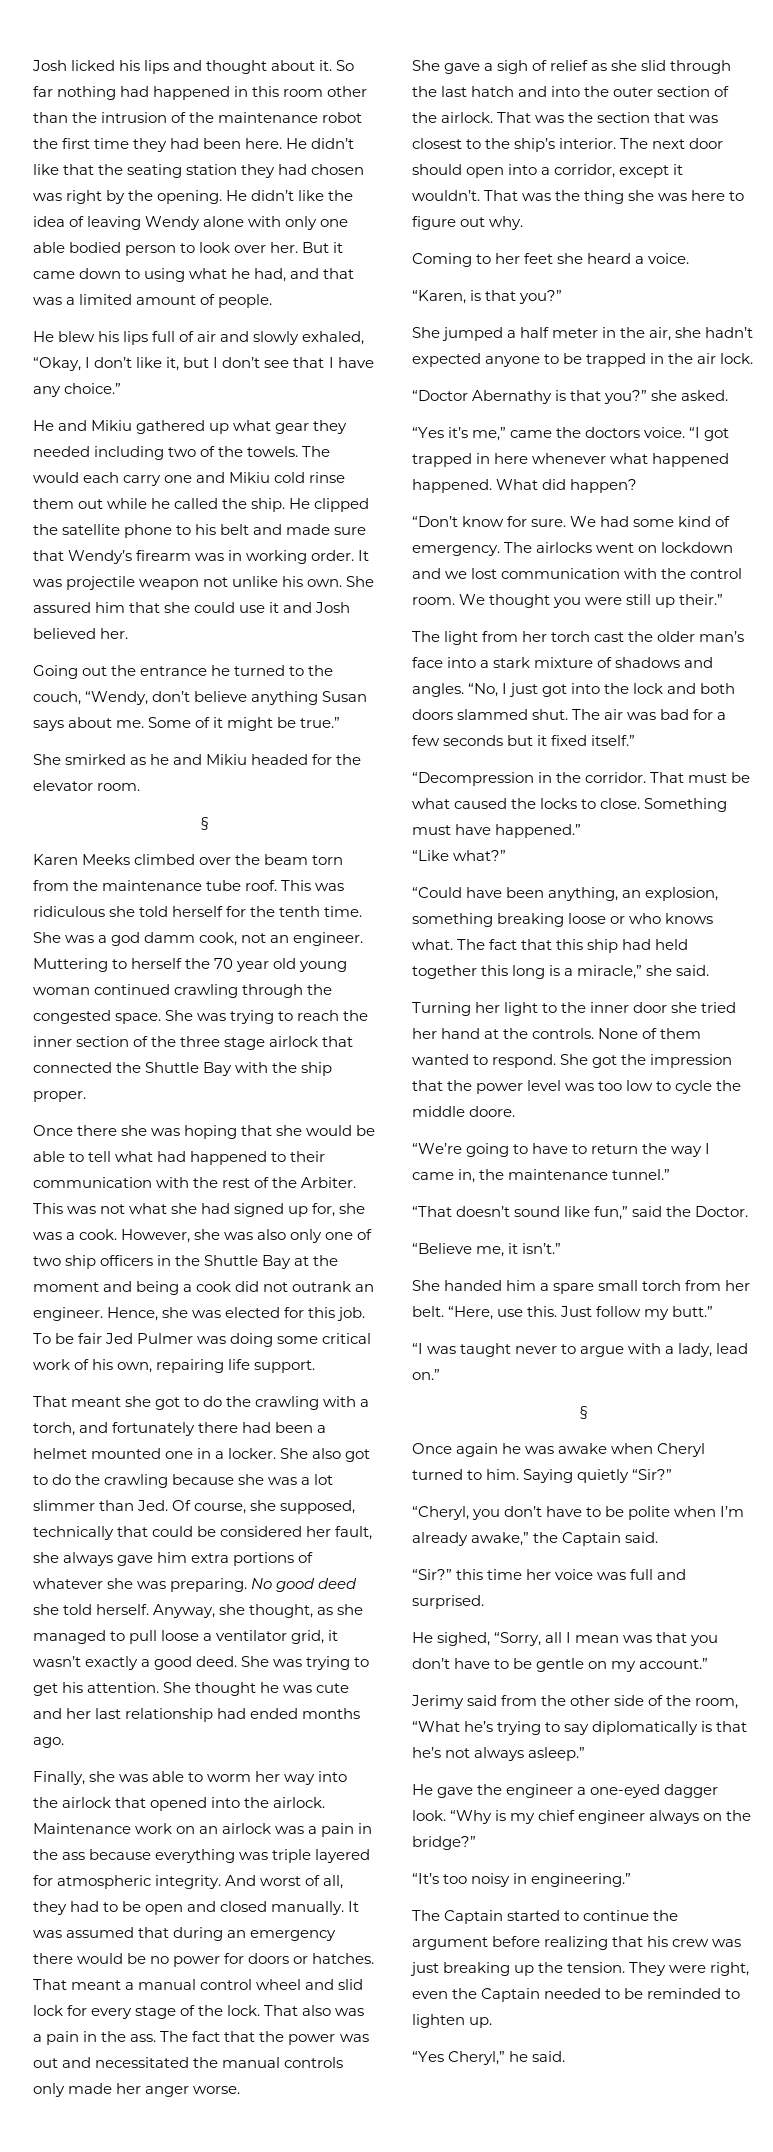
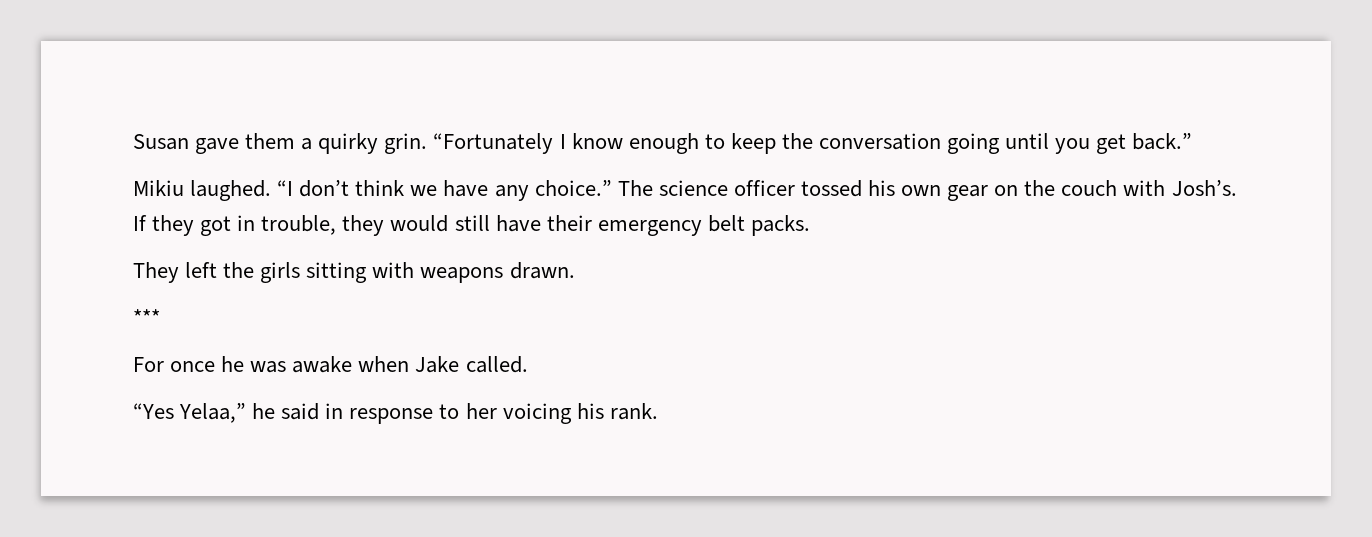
[32,60,355,74] [33,86,368,100] [33,112,363,123] [33,138,355,152] [33,164,365,178] [33,190,354,204] [33,216,349,230] [33,242,344,256] [33,268,355,282] [33,294,273,308] [33,331,365,345] [33,357,374,371] [33,383,122,397] [33,420,348,434] [33,446,331,460] [33,472,346,486] [33,498,370,512] [33,524,367,538] [33,550,370,564] [33,576,375,590] [33,602,351,613] [33,628,129,639] [33,665,334,679] [33,691,368,705] [33,717,341,731] [33,754,362,765] [33,780,141,791] [201,817,208,830] [33,854,344,865] [33,880,345,891] [33,906,363,917] [33,932,364,946] [33,958,348,972] [33,984,333,998] [33,1010,369,1024] [33,1036,354,1050] [33,1062,333,1076] [33,1091,86,1102] [33,1125,376,1139] [33,1151,326,1165] [33,1177,357,1188] [33,1203,366,1217] [33,1229,373,1243] [33,1255,339,1269] [33,1281,375,1295] [33,1307,366,1321] [33,1333,372,1347] [33,1359,316,1373] [33,1396,370,1410] [33,1422,327,1436] [33,1448,371,1462] [33,1474,334,1488] [33,1500,356,1514] [33,1526,373,1540] [33,1552,314,1566] [33,1578,358,1592] [33,1604,364,1618] [33,1630,339,1644] [33,1656,370,1670] [33,1682,350,1696] [33,1708,361,1722] [33,1737,64,1748] [33,1771,348,1785] [33,1797,326,1811] [33,1823,373,1837] [33,1849,371,1863] [33,1875,344,1889] [33,1901,360,1915] [33,1927,337,1941] [33,1953,375,1967] [33,1979,364,1990] [33,2005,365,2019] [33,2031,369,2045] [33,2057,344,2068] [33,2083,241,2097] [412,60,732,74] [412,86,730,97] [412,112,719,123] [412,138,724,152] [412,164,684,178] [412,190,745,204] [412,216,524,230] [412,253,690,267] [412,290,563,304] [412,327,754,341] [412,353,754,367] [412,390,729,404] [412,427,730,441] [412,453,730,467] [412,479,638,493] [412,516,731,527] [412,542,734,556] [412,568,743,579] [412,594,724,608] [412,631,745,645] [412,657,714,668] [412,683,736,697] [412,709,727,720] [412,735,636,746] [412,772,751,786] [412,798,728,812] [412,824,582,838] [412,850,507,861] [412,887,719,901] [412,913,714,927] [412,939,689,953] [412,965,710,979] [412,1002,737,1016] [412,1028,702,1039] [412,1054,733,1068] [412,1080,742,1094] [412,1106,516,1117] [412,1143,711,1157] [412,1169,671,1183] [412,1206,749,1220] [412,1243,562,1257] [412,1280,751,1294] [412,1306,714,1320] [412,1343,749,1357] [412,1369,440,1380] [580,1406,587,1419] [412,1443,706,1457] [412,1469,673,1483] [412,1506,745,1520] [412,1532,659,1546] [412,1569,687,1580] [412,1595,484,1609] [412,1632,719,1646] [412,1658,709,1672] [411,1695,739,1709] [412,1721,748,1735] [412,1747,586,1761] [412,1784,719,1798] [412,1810,752,1824] [412,1836,476,1850] [412,1873,632,1887] [412,1910,679,1924] [412,1936,742,1950] [410,1962,750,1976] [412,1988,741,2002] [412,2014,493,2028] [412,2051,566,2065] Josh licked his lips and thought about it. So far nothing had happened in this room other than the intrusion of the maintenance robot the first time they had been here. He didn’t like that the seating station they had chosen was right by the opening. He didn’t like the idea of leaving Wendy alone with only one able bodied person to look over her. But it came down to using what he had, and that was a limited amount of people. // He blew his lips full of air and slowly exhaled, “Okay, I don’t like it, but I don’t see that I have any choice.” // He and Mikiu gathered up what gear they needed including two of the towels. The would each carry one and Mikiu cold rinse them out while he called the ship. He clipped the satellite phone to his belt and made sure that Wendy’s firearm was in working order. It was projectile weapon not unlike his own. She assured him that she could use it and Josh believed her. // Going out the entrance he turned to the couch, “Wendy, don’t believe anything Susan says about me. Some of it might be true.” // She smirked as he and Mikiu headed for the elevator room. // § // Karen Meeks climbed over the beam torn from the maintenance tube roof. This was ridiculous she told herself for the tenth time. She was a god damm cook, not an engineer. Muttering to herself the 70 year old young woman continued crawling through the congested space. She was trying to reach the inner section of the three stage airlock that connected the Shuttle Bay with the ship proper. // Once there she was hoping that she would be able to tell what had happened to their communication with the rest of the Arbiter. This was not what she had signed up for, she was a cook. However, she was also only one of two ship officers in the Shuttle Bay at the moment and being a cook did not outrank an engineer. Hence, she was elected for this job. To be fair Jed Pulmer was doing some critical work of his own, repairing life support. // That meant she got to do the crawling with a torch, and fortunately there had been a helmet mounted one in a locker. She also got to do the crawling because she was a lot slimmer than Jed. Of course, she supposed, technically that could be considered her fault, she always gave him extra portions of whatever she was preparing. No good deed she told herself. Anyway, she thought, as she managed to pull loose a ventilator grid, it wasn’t exactly a good deed. She was trying to get his attention. She thought he was cute and her last relationship had ended months ago. // Finally, she was able to worm her way into the airlock that opened into the airlock. Maintenance work on an airlock was a pain in the ass because everything was triple layered for atmospheric integrity. And worst of all, they had to be open and closed manually. It was assumed that during an emergency there would be no power for doors or hatches. That meant a manual control wheel and slid lock for every stage of the lock. That also was a pain in the ass. The fact that the power was out and necessitated the manual controls only made her anger worse. // She gave a sigh of relief as she slid through the last hatch and into the outer section of the airlock. That was the section that was closest to the ship’s interior. The next door should open into a corridor, except it wouldn’t. That was the thing she was here to figure out why. // Coming to her feet she heard a voice. // “Karen, is that you?” // She jumped a half meter in the air, she hadn’t expected anyone to be trapped in the air lock. // “Doctor Abernathy is that you?” she asked. // “Yes it’s me,” came the doctors voice. “I got trapped in here whenever what happened happened. What did happen? // “Don’t know for sure. We had some kind of emergency. The airlocks went on lockdown and we lost communication with the control room. We thought you were still up their.” // The light from her torch cast the older man’s face into a stark mixture of shadows and angles. “No, I just got into the lock and both doors slammed shut. The air was bad for a few seconds but it fixed itself.” // “Decompression in the corridor. That must be what caused the locks to close. Something must have happened.” // “Like what?” // “Could have been anything, an explosion, something breaking loose or who knows what. The fact that this ship had held together this long is a miracle,” she said. // Turning her light to the inner door she tried her hand at the controls. None of them wanted to respond. She got the impression that the power level was too low to cycle the middle doore. // “We’re going to have to return the way I came in, the maintenance tunnel.” // “That doesn’t sound like fun,” said the Doctor. // “Believe me, it isn’t.” // She handed him a spare small torch from her belt. “Here, use this. Just follow my butt.” // “I was taught never to argue with a lady, lead on.” // § // Once again he was awake when Cheryl turned to him. Saying quietly “Sir?” // “Cheryl, you don’t have to be polite when I’m already awake,” the Captain said. // “Sir?” this time her voice was full and surprised. // He sighed, “Sorry, all I mean was that you don’t have to be gentle on my account.” // Jerimy said from the other side of the room, “What he’s trying to say diplomatically is that he’s not always asleep.” // He gave the engineer a one-eyed dagger look. “Why is my chief engineer always on the bridge?” // “It’s too noisy in engineering.” // The Captain started to continue the argument before realizing that his crew was just breaking up the tension. They were right, even the Captain needed to be reminded to lighten up. // “Yes Cheryl,” he said. -> [133,133,1193,154] [133,180,1237,201] [133,215,810,236] [133,262,575,283] [133,309,160,325] [133,356,528,373] [133,403,658,424] Susan gave them a quirky grin. “Fortunately I know enough to keep the conversation going until you get back.” // Mikiu laughed. “I don’t think we have any choice.” The science officer tossed his own gear on the couch with Josh’s. If they got in trouble, they would still have their emergency belt packs. // They left the girls sitting with weapons drawn. // *** // For once he was awake when Jake called. // “Yes Yelaa,” he said in response to her voicing his rank.

